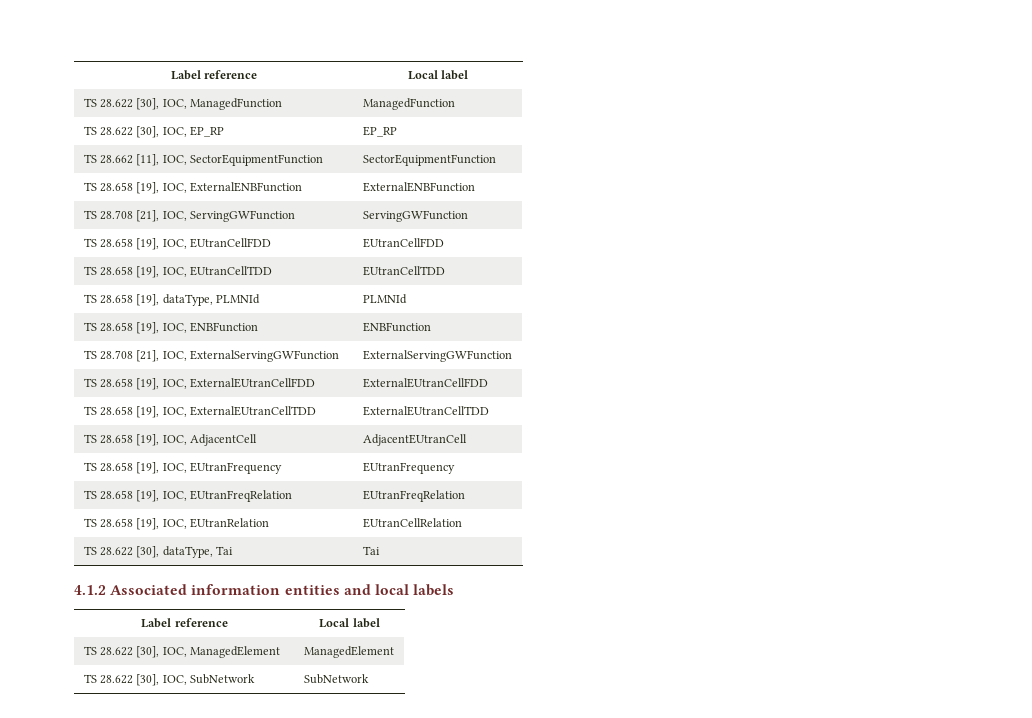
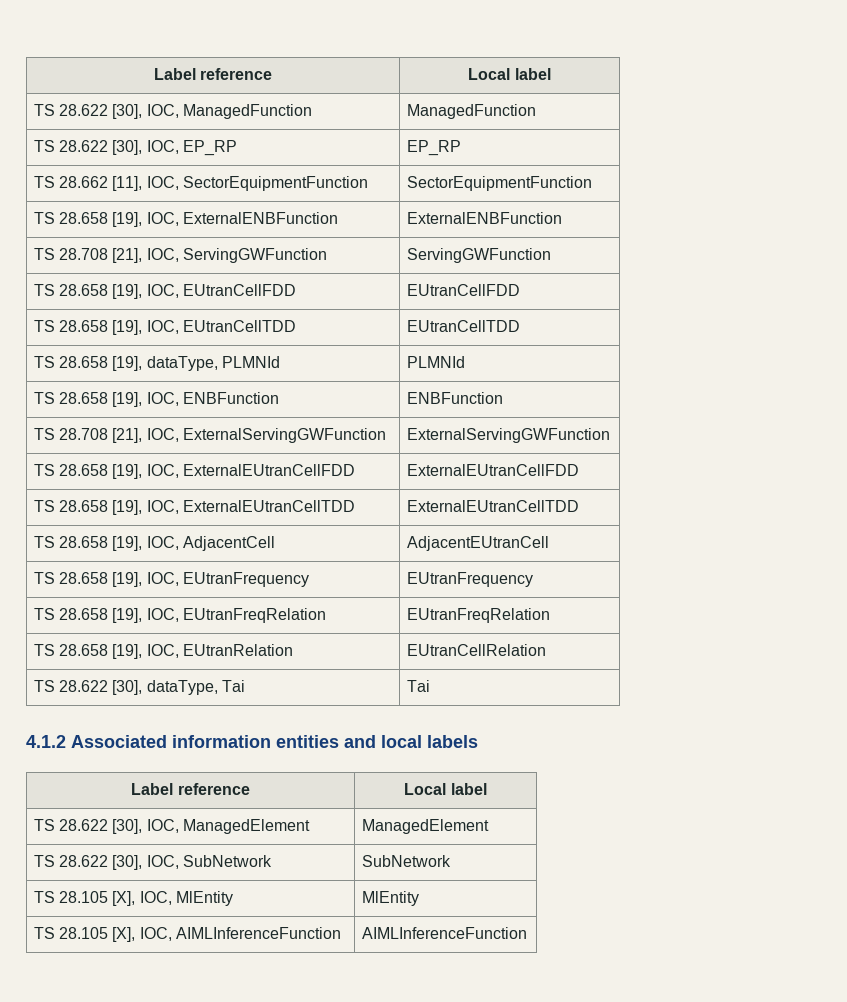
(369, 679) none -> [33,891,233,906] [361,891,419,906] [33,927,341,942] [361,927,527,939] // TS 28.105 [X], IOC, MlEntity | MlEntity // TS 28.105 [X], IOC, AIMLInferenceFunction | AIMLInferenceFunction

